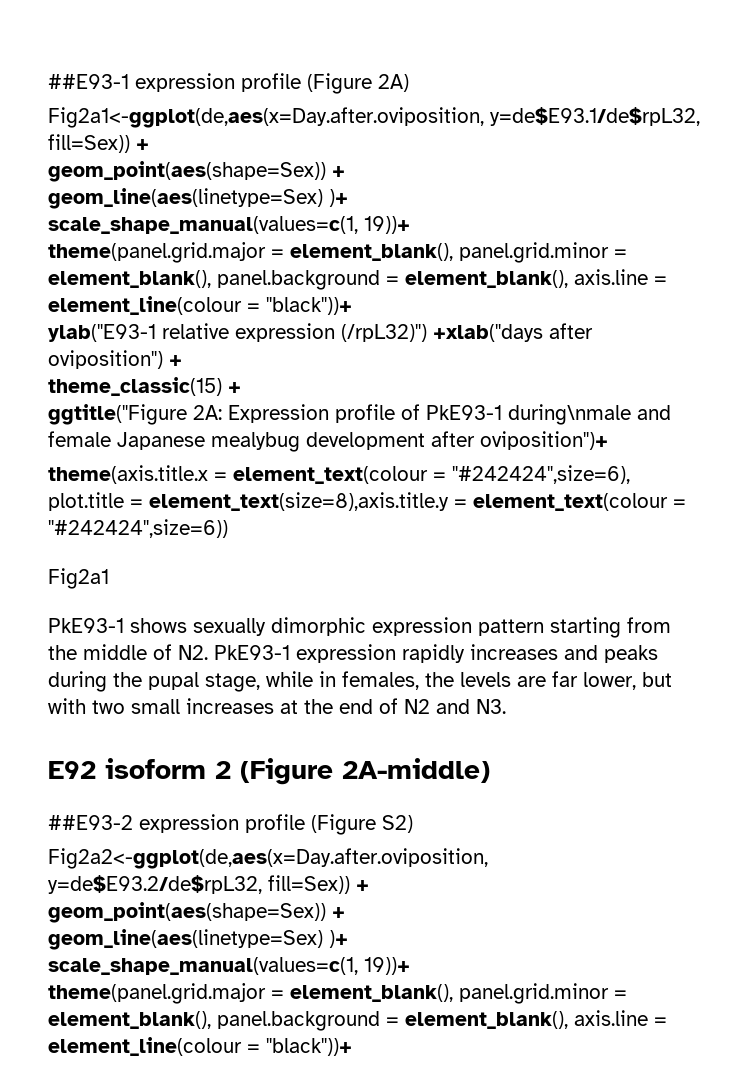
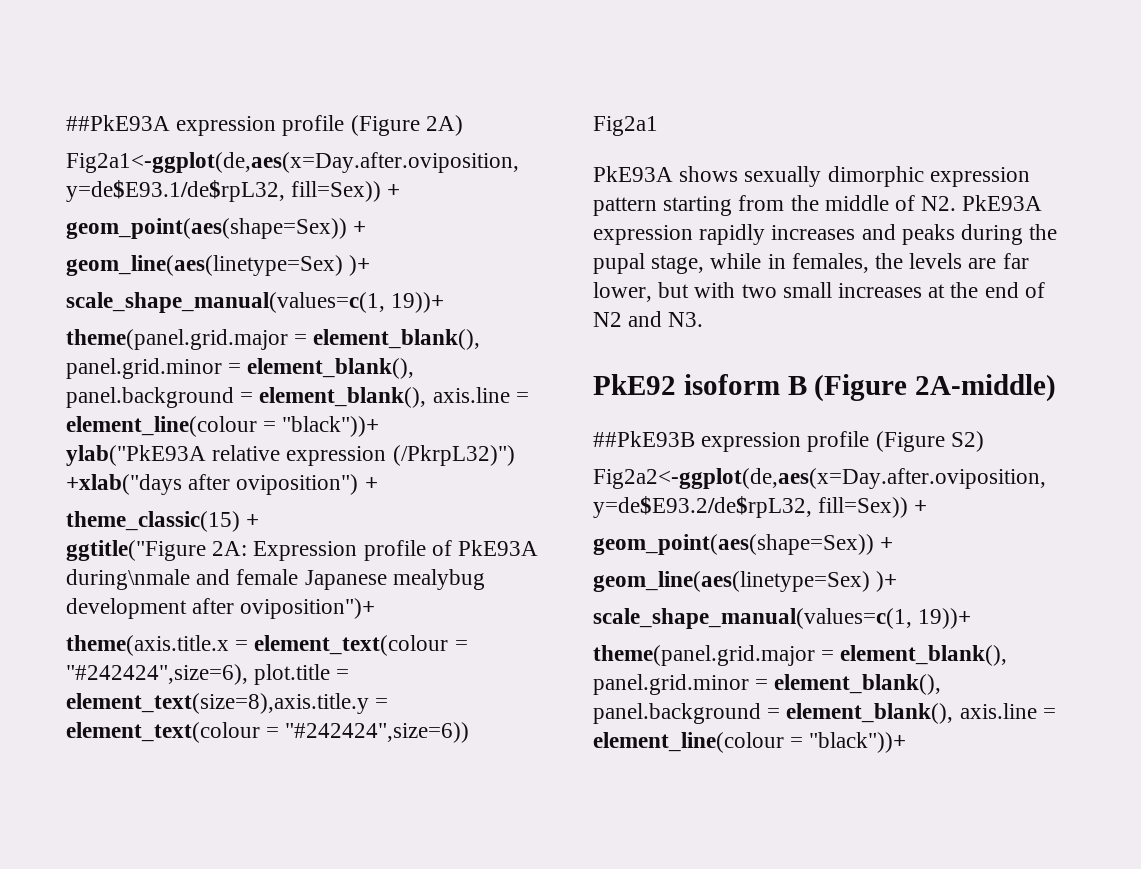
[48,74,129,89] ##E93-1 -> [66,115,170,131] ##PkE93A
[48,324,156,342] ylab("E93-1 -> [66,445,206,466] ylab("PkE93A
[341,324,427,342] (/rpL32)") -> [392,445,515,466] (/PkrpL32)")
[426,405,502,420] PkE93-1 -> [458,540,539,556] PkE93A
[48,618,124,633] PkE93-1 -> [593,166,673,182] PkE93A
[214,645,290,660] PkE93-1 -> [962,195,1043,211] PkE93A
[48,758,231,779] E92 isoform 2 -> [593,374,807,395] PkE92 isoform B
[48,815,133,830] ##E93-2 -> [593,431,695,447] ##PkE93B

